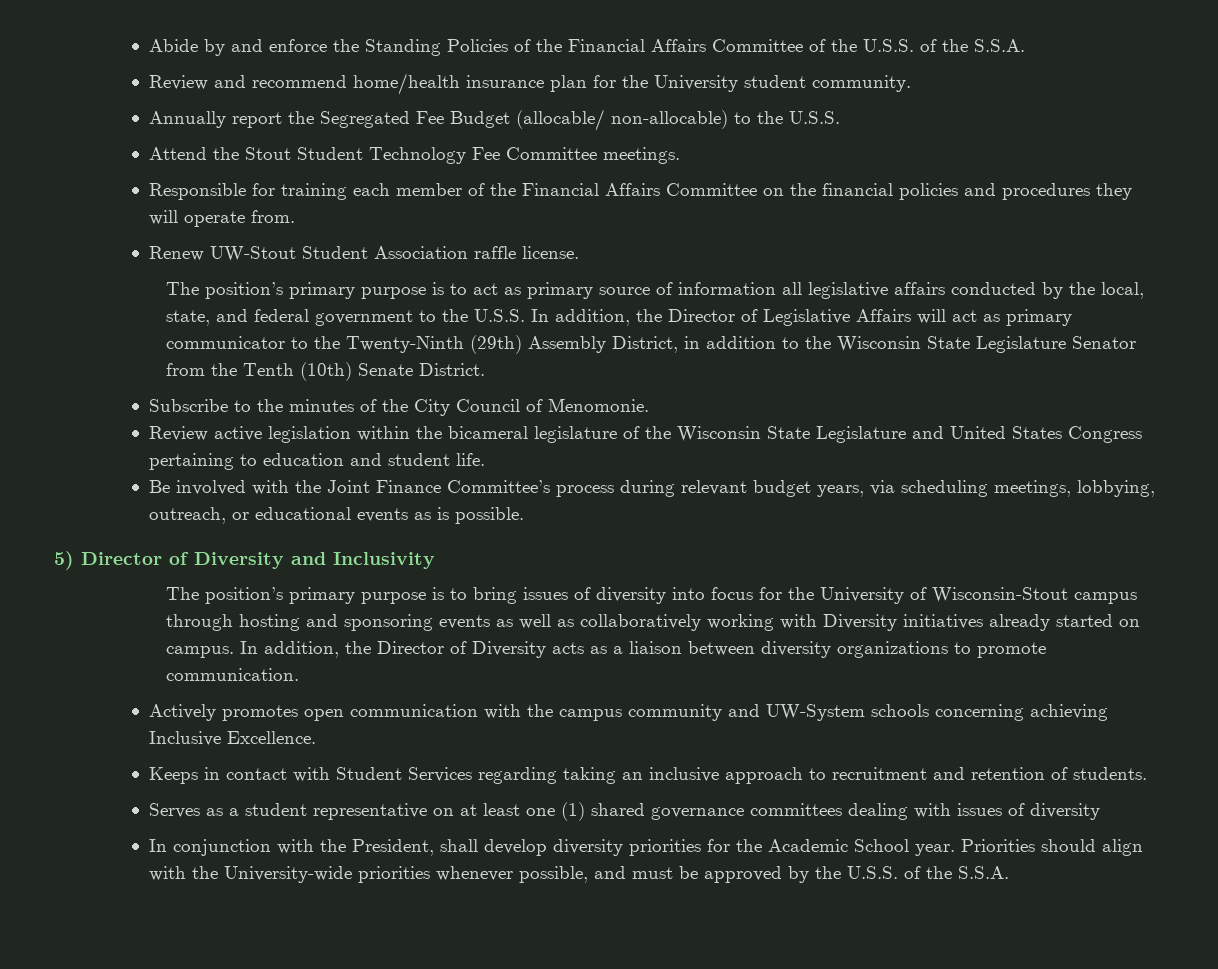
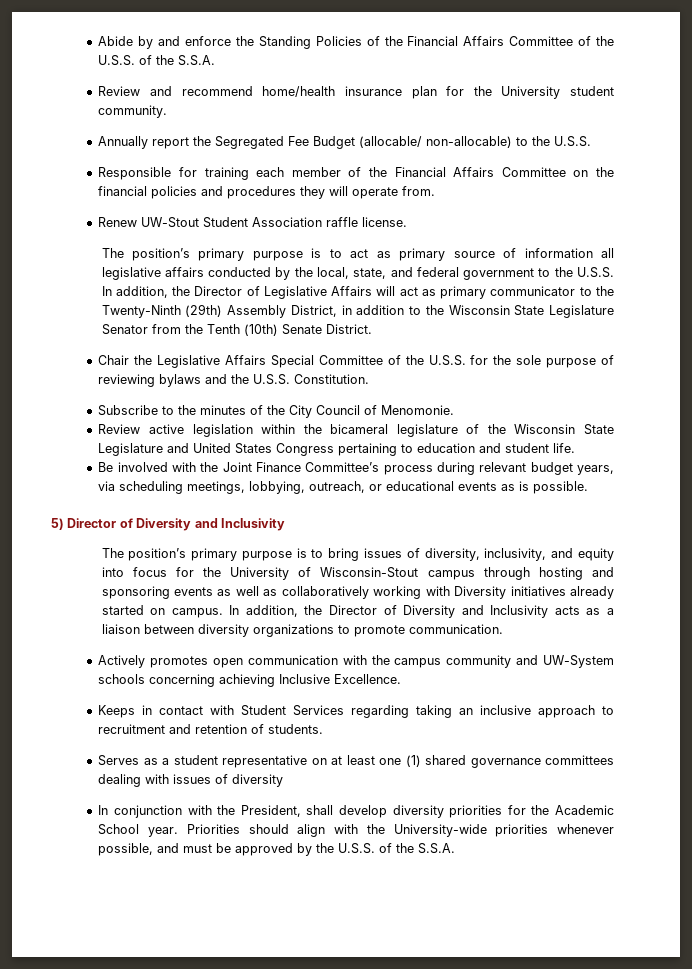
[149,147,681,164] // Attend the Stout Student Technology Fee Committee meetings. -> (592, 141) none
(485, 369) none -> [98,355,614,368] [98,374,370,387] // Chair the Legislative Affairs Special Committee of the U.S.S. for the sole purpose of reviewing bylaws and the U.S.S. Constitution.
[595,587,666,604] diversity -> [424,548,614,561] diversity, inclusivity, and equity
(546, 649) none -> [461,605,549,618] and Inclusivity

